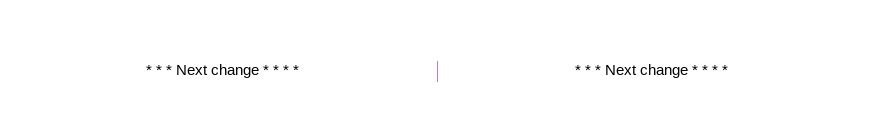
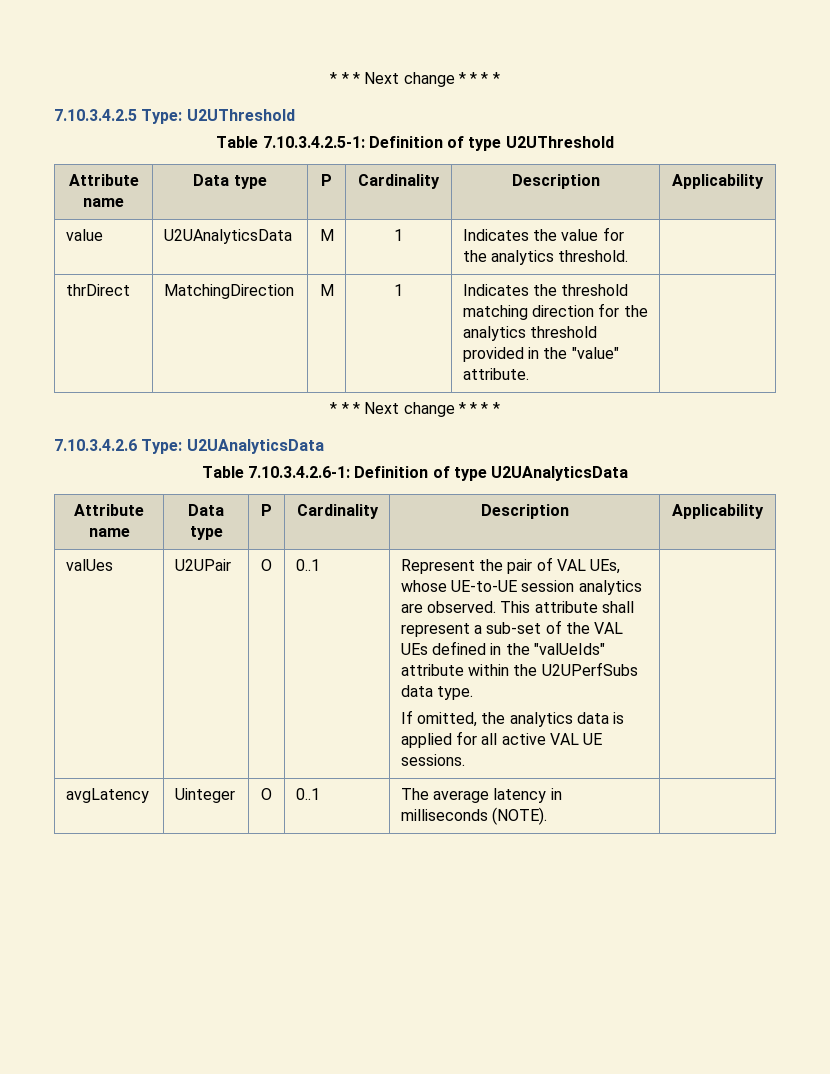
[145,64,300,78] [574,64,729,78] * * * Next change * * * * // * * * Next change * * * * -> [330,72,500,87] [54,109,295,124] [216,136,614,151] [68,174,139,186] [83,198,124,207] [193,174,267,189] [321,174,332,186] [358,174,440,189] [511,174,600,189] [672,174,764,189] [65,229,103,241] [163,229,292,244] [319,229,334,241] [394,229,403,241] [462,227,624,241] [462,250,629,265] [65,284,130,296] [163,284,294,299] [319,284,334,296] [394,284,403,296] [462,284,629,296] [462,303,648,320] [462,326,598,341] [462,347,619,362] [462,368,529,380] [330,402,500,417] [54,439,324,454] [201,466,629,481] [74,504,144,516] [88,528,130,537] [188,504,224,516] [189,526,223,540] [261,504,272,516] [296,504,379,519] [480,504,569,519] [672,504,764,519] [65,559,113,571] [174,559,231,571] [261,559,272,571] [295,559,320,571] [400,557,621,574] [400,580,642,595] [400,601,635,613] [400,620,624,637] [400,641,606,655] [400,662,638,676] [400,685,474,700] [400,710,625,727] [400,731,603,748] [400,754,465,766] [65,788,149,803] [174,788,235,803] [261,788,272,800] [295,788,320,800] [400,788,562,803] [400,807,548,825] * * * Next change * * * * // 7.10.3.4.2.5 Type: U2UThreshold // Table 7.10.3.4.2.5-1: Definition of type U2UThreshold // Attribute name | Data type | P | Cardinality | Description | Applicability // value | U2UAnalyticsData | M | 1 | Indicates the value for the analytics threshold. | // thrDirect | MatchingDirection | M | 1 | Indicates the threshold matching direction for the analytics threshold provided in the "value" attribute. | // * * * Next change * * * * // 7.10.3.4.2.6 Type: U2UAnalyticsData // Table 7.10.3.4.2.6-1: Definition of type U2UAnalyticsData // Attribute name | Data type | P | Cardinality | Description | Applicability // valUes | U2UPair | O | 0..1 | Represent the pair of VAL UEs, whose UE-to-UE session analytics are observed. This attribute shall represent a sub-set of the VAL UEs defined in the "valUeIds" attribute within the U2UPerfSubs data type. // If omitted, the analytics data is applied for all active VAL UE sessions. | // avgLatency | Uinteger | O | 0..1 | The average latency in milliseconds (NOTE). |

